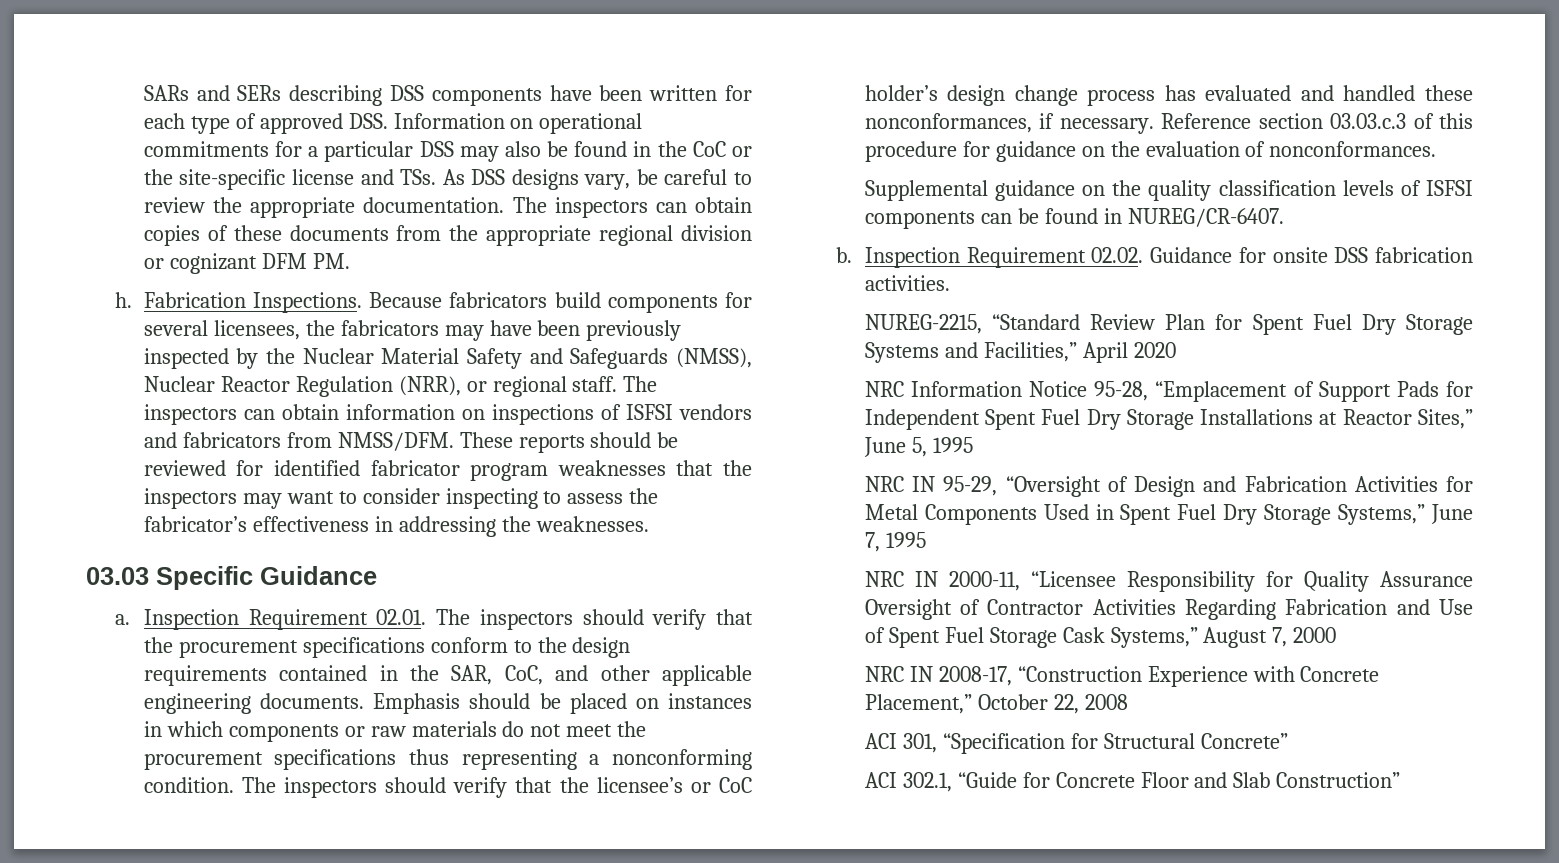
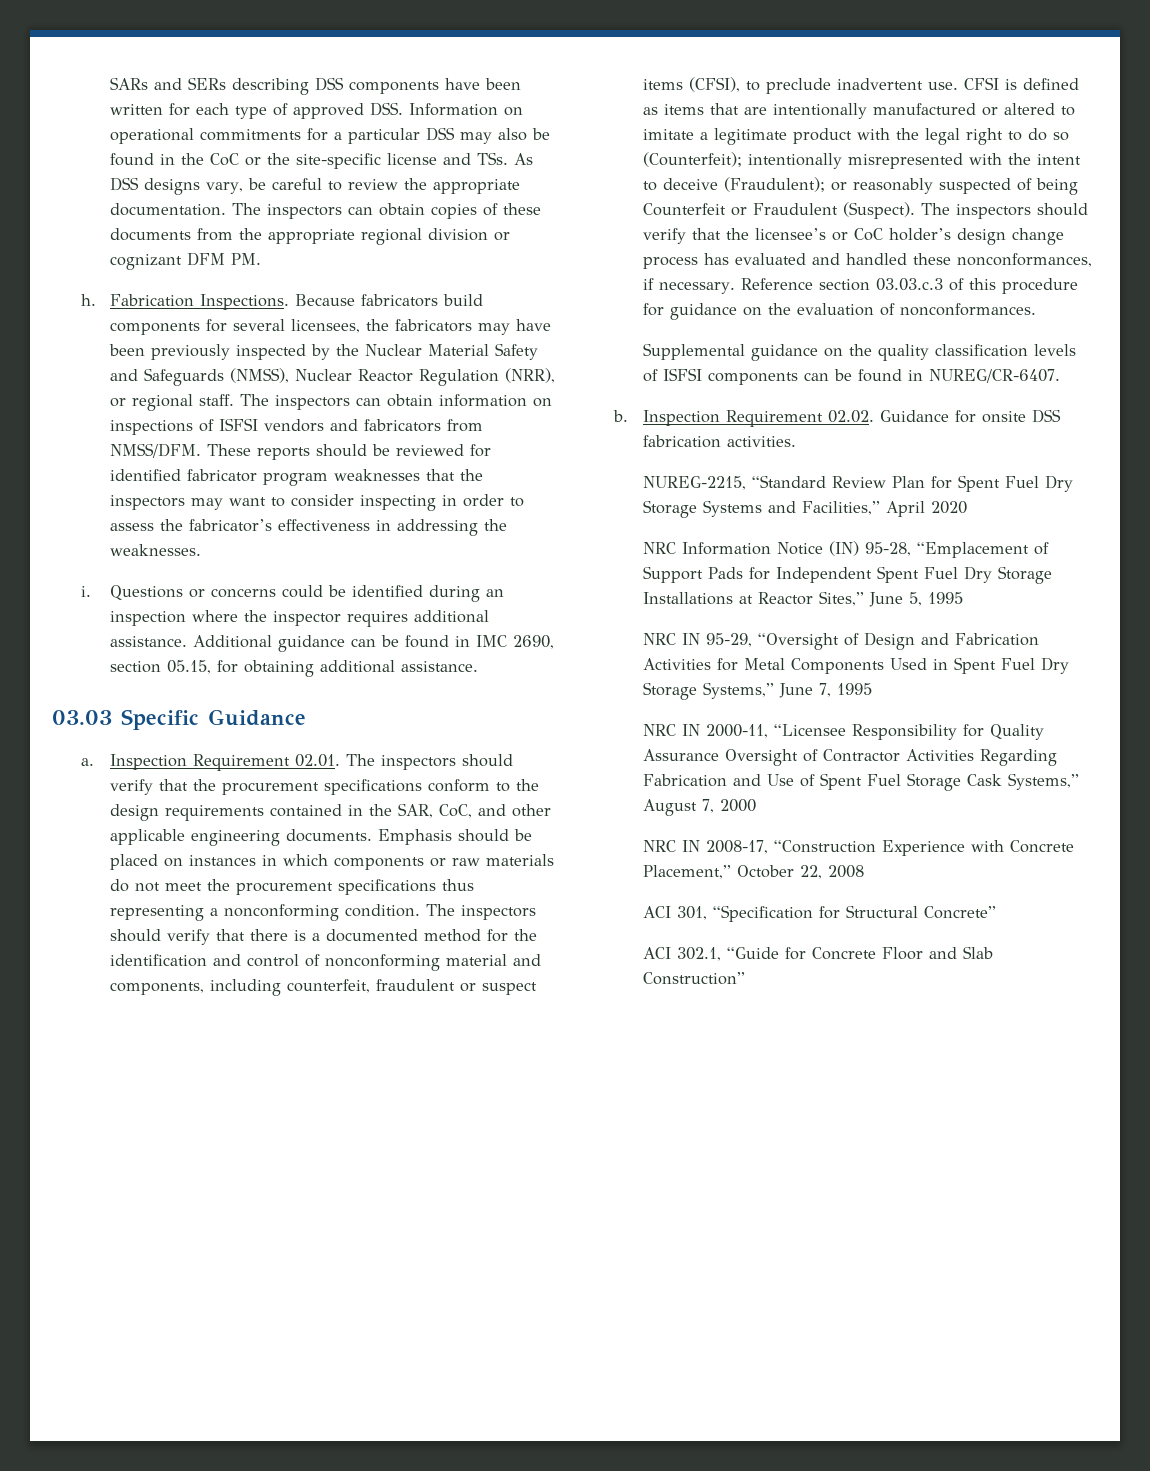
(538, 498) none -> [441,494,504,507] in order
(649, 524) none -> [80,585,504,602] [109,610,489,627] [109,635,554,652] [109,660,478,677] // i. Questions or concerns could be identified during an inspection where the inspector requires additional assistance. Additional guidance can be found in IMC 2690, section 05.15, for obtaining additional assistance.
(553, 785) none -> [249,929,537,942] [109,954,541,971] [109,979,537,996] [642,77,1079,94] [642,103,1075,119] [642,128,1069,145] [642,152,1081,169] [642,177,1078,195] [642,202,1088,219] [642,228,721,244] there is a documented method for the identification and control of nonconforming material and components, including counterfeit, fraudulent or suspect items (CFSI), to preclude inadvertent use. CFSI is defined as items that are intentionally manufactured or altered to imitate a legitimate product with the legal right to do so (Counterfeit); intentionally misrepresented with the intent to deceive (Fraudulent); or reasonably suspected of being Counterfeit or Fraudulent (Suspect). The inspectors should verify that
(1088, 389) none -> [828,541,859,556] (IN)

